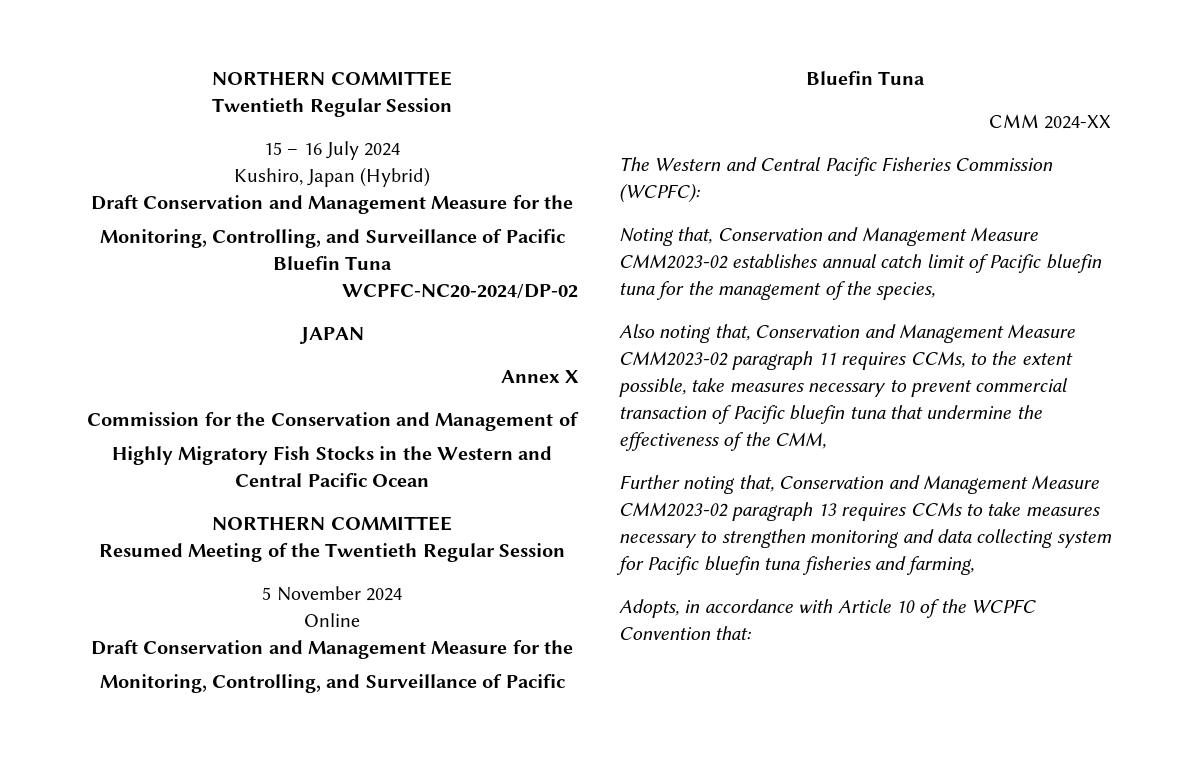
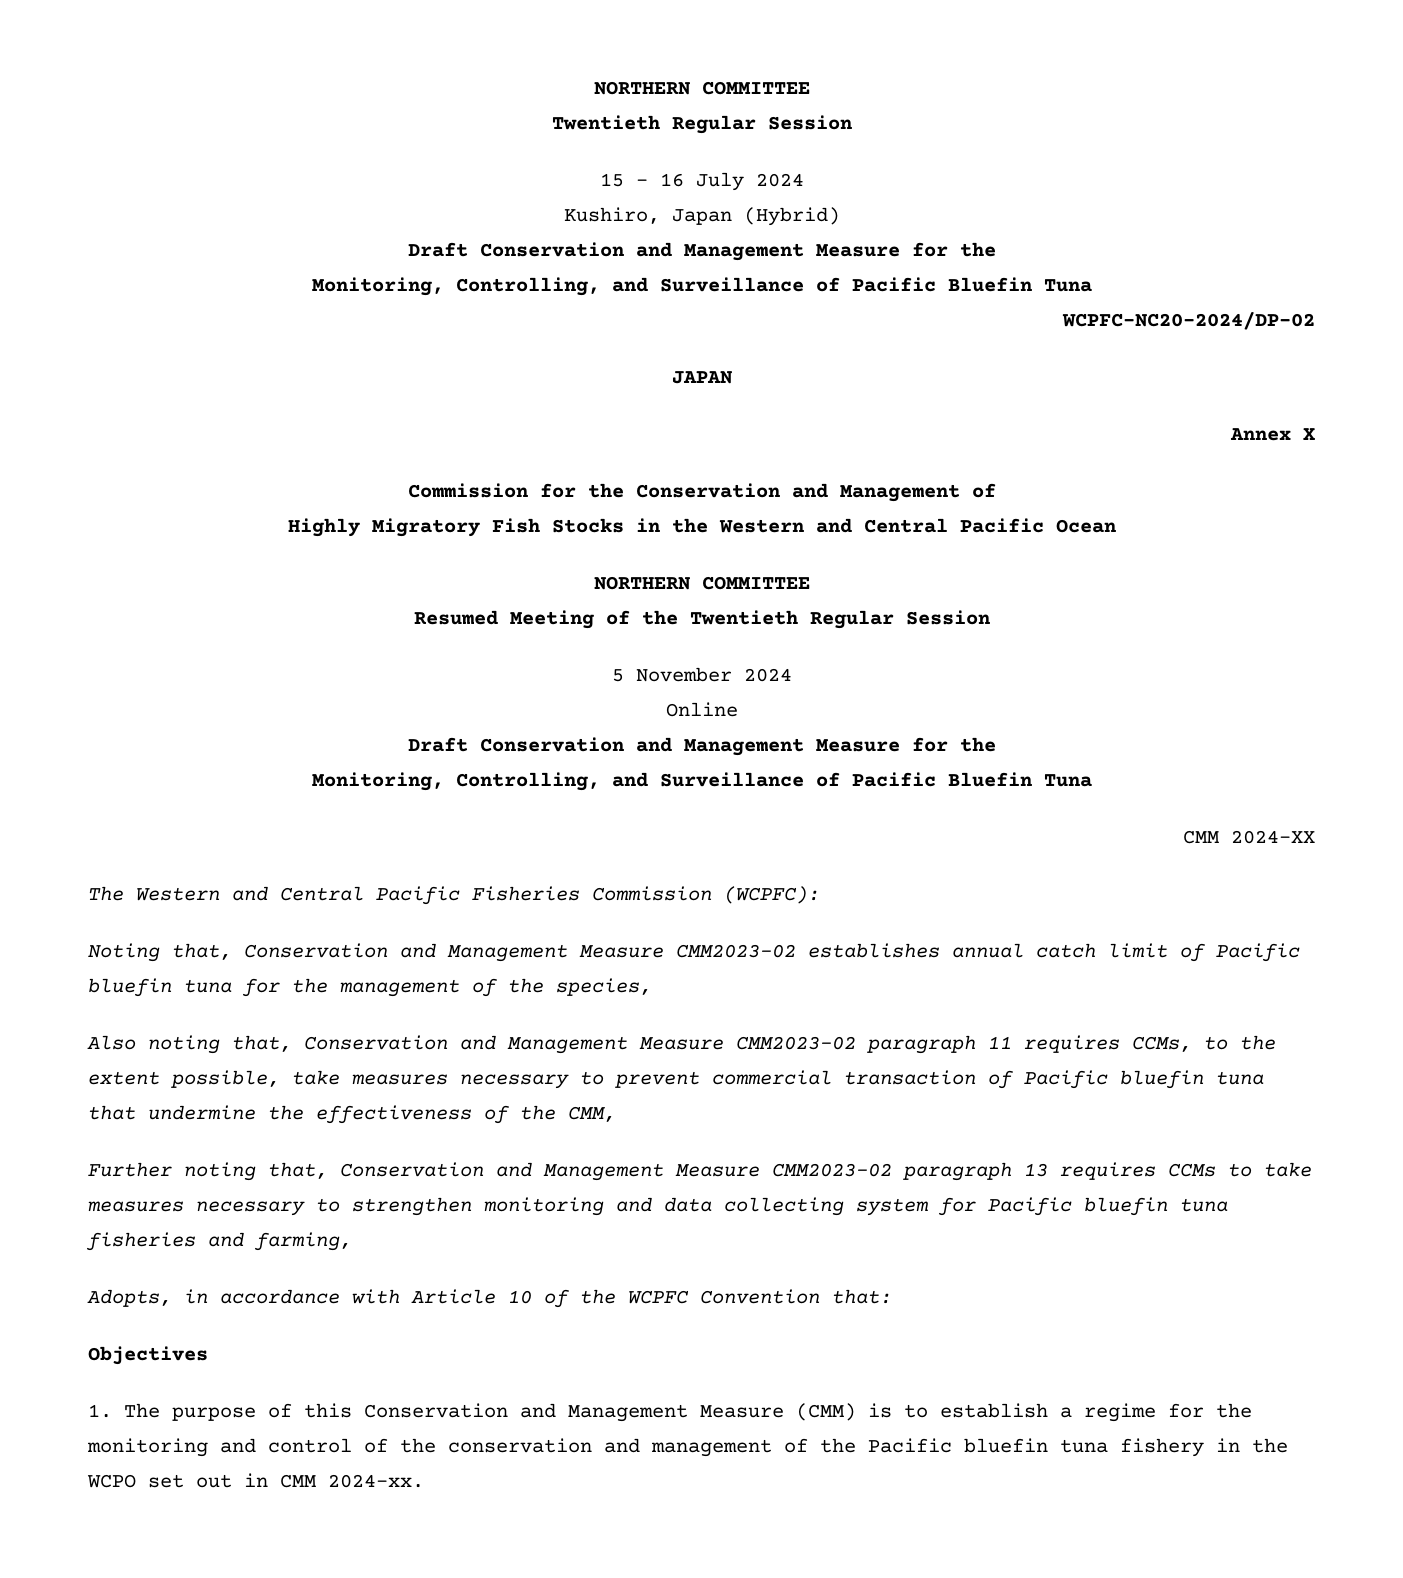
(752, 633) none -> [88,1346,208,1365] [88,1403,1252,1422] [87,1438,1288,1457] [87,1473,424,1488] // Objectives // 1. The purpose of this Conservation and Management Measure (CMM) is to establish a regime for the monitoring and control of the conservation and management of the Pacific bluefin tuna fishery in the WCPO set out in CMM 2024-xx.

